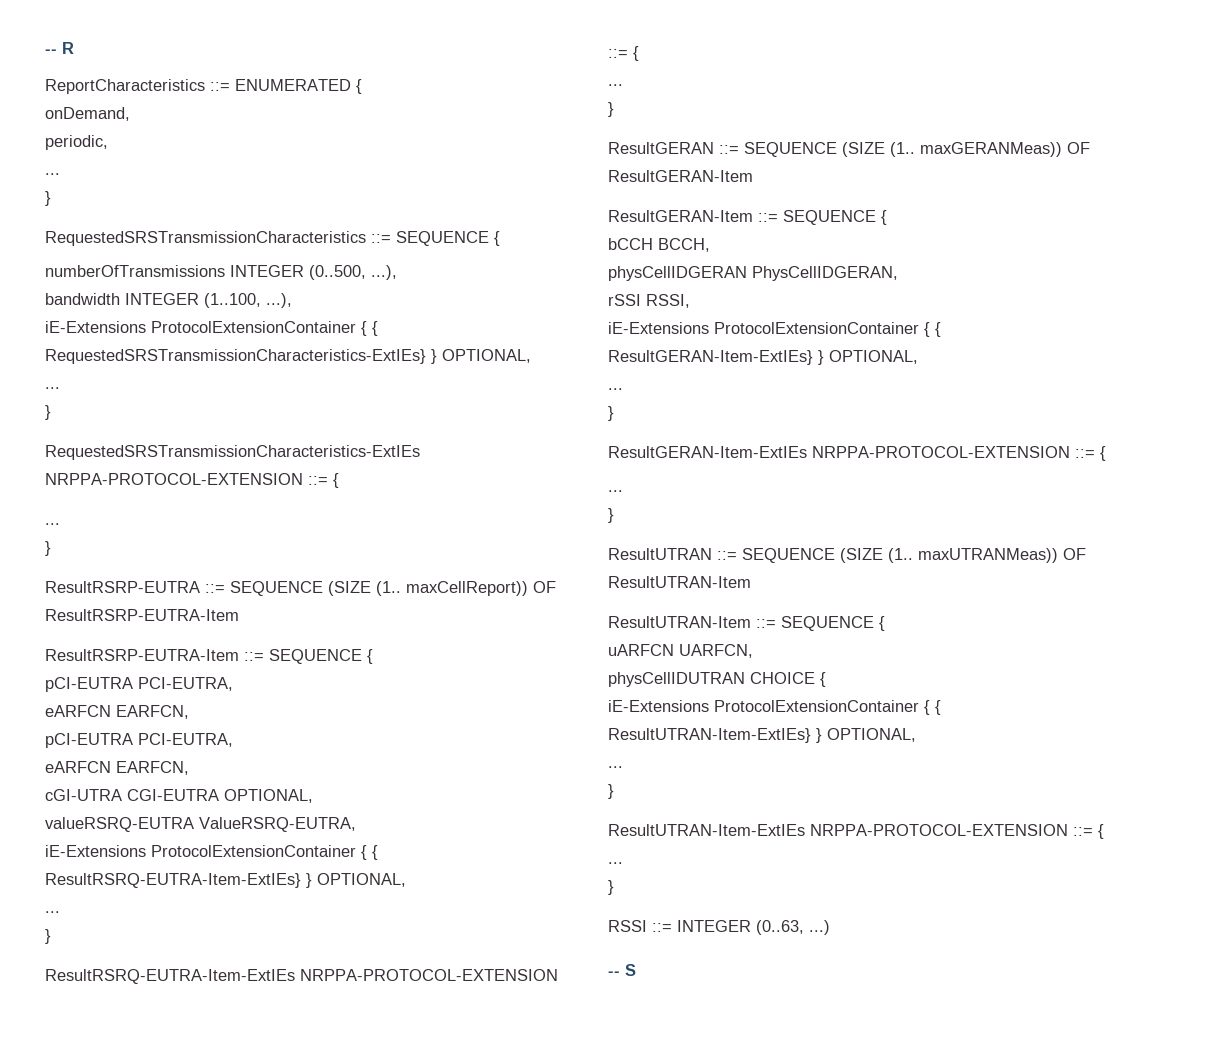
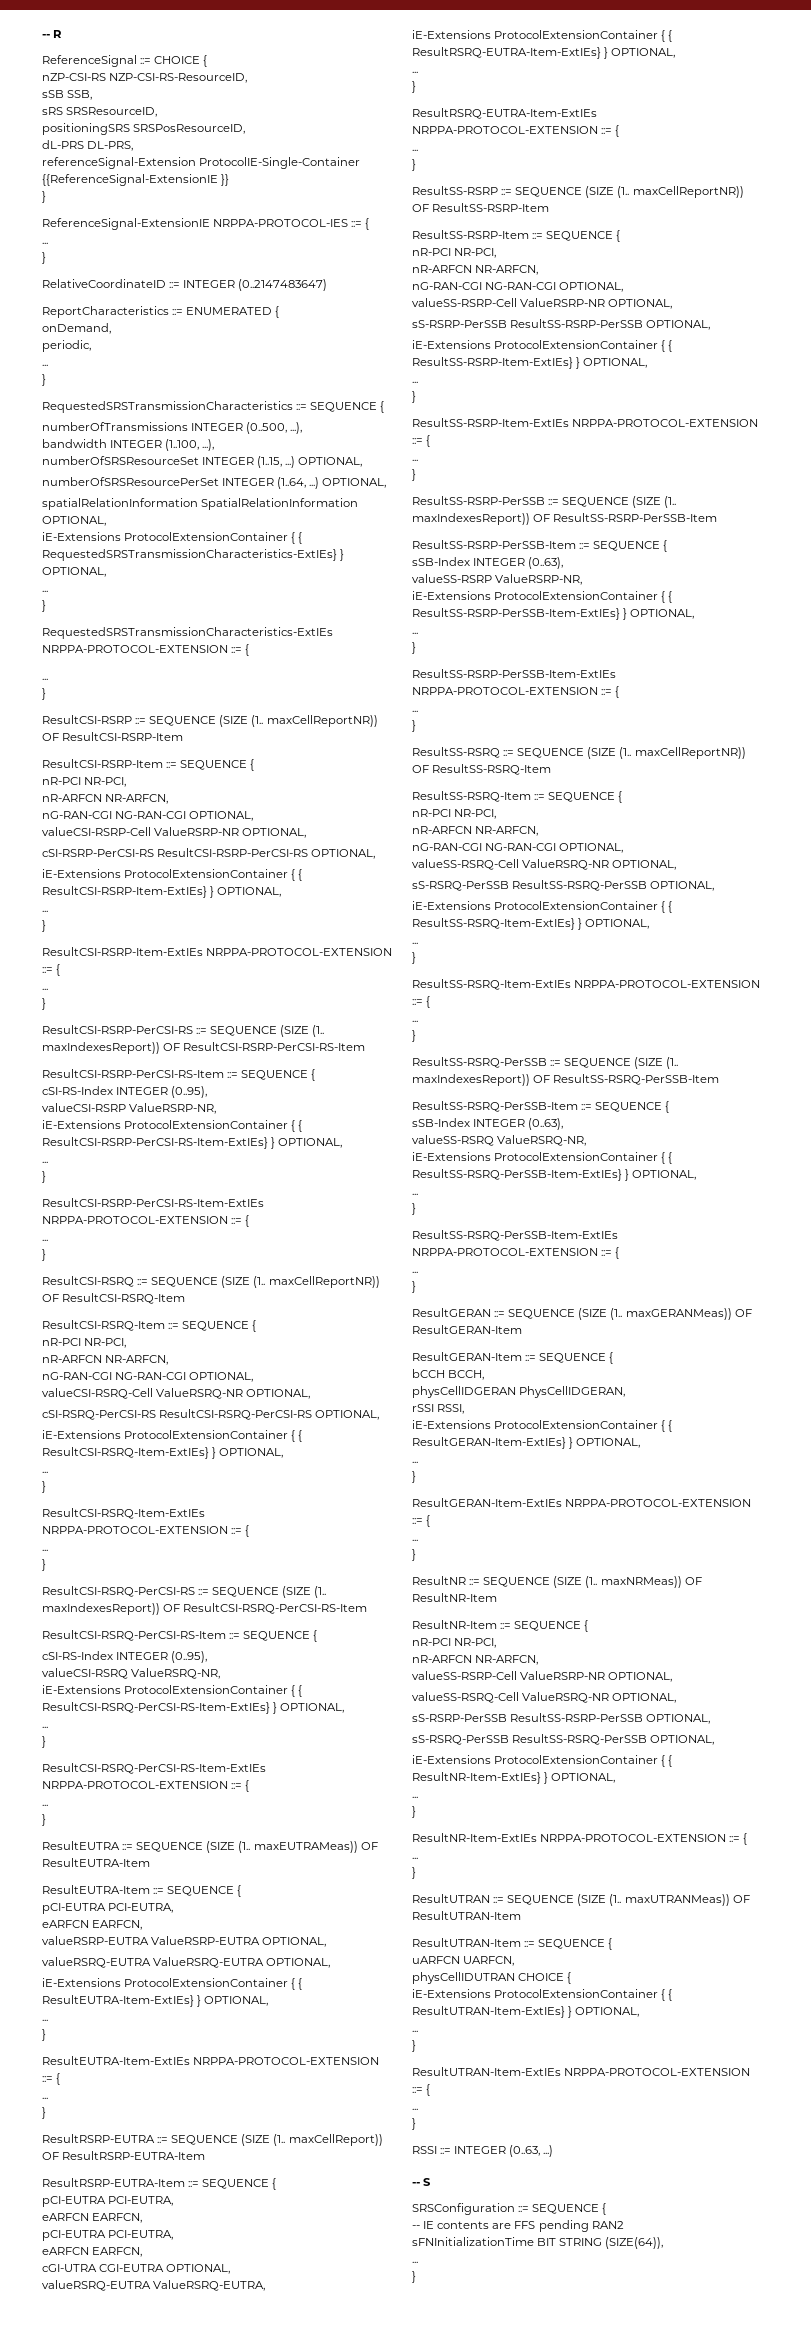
(74, 48) none -> [42,55,208,67] [42,73,248,83] [42,90,93,100] [42,107,158,117] [42,123,246,135] [42,140,134,151] [42,157,361,169] [42,174,230,186] [42,191,46,203] [42,218,370,230] [42,242,48,244] [42,252,46,264] [42,279,328,291] // ReferenceSignal ::= CHOICE { // nZP-CSI-RS NZP-CSI-RS-ResourceID, // sSB SSB, // sRS SRSResourceID, // positioningSRS SRSPosResourceID, // dL-PRS DL-PRS, // referenceSignal-Extension ProtocolIE-Single-Container {{ReferenceSignal-ExtensionIE }} // } // ReferenceSignal-ExtensionIE NRPPA-PROTOCOL-IES ::= { // ... // } // RelativeCoordinateID ::= INTEGER (0..2147483647)
(292, 300) none -> [42,456,363,468] [42,477,387,489] [42,498,359,510] [42,516,106,526] // numberOfSRSResourceSet INTEGER (1..15, ...) OPTIONAL, // numberOfSRSResourcePerSet INTEGER (1..64, ...) OPTIONAL, // spatialRelationInformation SpatialRelationInformation OPTIONAL,
(51, 548) none -> [42,715,378,727] [42,732,184,741] [42,759,255,771] [42,777,127,787] [42,794,169,804] [42,811,254,821] [42,827,307,838] [42,848,376,859] [42,869,303,881] [42,886,282,898] [42,910,48,912] [42,920,46,932] [42,947,393,956] [42,964,61,976] [42,988,48,990] [42,998,46,1010] [42,1025,325,1037] [42,1042,366,1054] [42,1069,316,1081] [42,1086,208,1098] [42,1103,217,1114] [42,1120,303,1132] [42,1137,343,1149] [42,1161,48,1163] [42,1171,46,1183] [42,1198,264,1207] [42,1215,250,1227] [42,1239,48,1241] [42,1249,46,1261] [42,1276,380,1288] [42,1293,186,1304] [42,1320,257,1332] [42,1338,127,1348] [42,1355,169,1365] [42,1372,254,1382] [42,1388,311,1399] [42,1409,380,1420] [42,1430,303,1442] [42,1447,284,1459] [42,1471,48,1473] [42,1481,46,1493] [42,1508,205,1519] [42,1525,250,1537] [42,1549,48,1551] [42,1559,46,1571] [42,1586,327,1598] [42,1603,368,1615] [42,1630,318,1642] [42,1651,208,1663] [42,1668,221,1679] [42,1685,303,1697] [42,1702,345,1714] [42,1726,48,1728] [42,1736,46,1748] [42,1763,266,1774] [42,1780,250,1792] [42,1804,48,1806] [42,1814,46,1826] [42,1841,378,1853] [42,1858,150,1867] [42,1885,242,1897] [42,1903,174,1914] [42,1920,143,1930] [42,1936,327,1947] [42,1957,331,1968] [42,1978,303,1990] [42,1995,269,2007] [42,2019,48,2021] [42,2029,46,2041] [42,2056,380,2065] [42,2073,61,2085] [42,2097,48,2099] [42,2107,46,2119] // ResultCSI-RSRP ::= SEQUENCE (SIZE (1.. maxCellReportNR)) OF ResultCSI-RSRP-Item // ResultCSI-RSRP-Item ::= SEQUENCE { // nR-PCI NR-PCI, // nR-ARFCN NR-ARFCN, // nG-RAN-CGI NG-RAN-CGI OPTIONAL, // valueCSI-RSRP-Cell ValueRSRP-NR OPTIONAL, // cSI-RSRP-PerCSI-RS ResultCSI-RSRP-PerCSI-RS OPTIONAL, // iE-Extensions ProtocolExtensionContainer { { ResultCSI-RSRP-Item-ExtIEs} } OPTIONAL, // ... // } // ResultCSI-RSRP-Item-ExtIEs NRPPA-PROTOCOL-EXTENSION ::= { // ... // } // ResultCSI-RSRP-PerCSI-RS ::= SEQUENCE (SIZE (1.. maxIndexesReport)) OF ResultCSI-RSRP-PerCSI-RS-Item // ResultCSI-RSRP-PerCSI-RS-Item ::= SEQUENCE { // cSI-RS-Index INTEGER (0..95), // valueCSI-RSRP ValueRSRP-NR, // iE-Extensions ProtocolExtensionContainer { { ResultCSI-RSRP-PerCSI-RS-Item-ExtIEs} } OPTIONAL, // ... // } // ResultCSI-RSRP-PerCSI-RS-Item-ExtIEs NRPPA-PROTOCOL-EXTENSION ::= { // ... // } // ResultCSI-RSRQ ::= SEQUENCE (SIZE (1.. maxCellReportNR)) OF ResultCSI-RSRQ-Item // ResultCSI-RSRQ-Item ::= SEQUENCE { // nR-PCI NR-PCI, // nR-ARFCN NR-ARFCN, // nG-RAN-CGI NG-RAN-CGI OPTIONAL, // valueCSI-RSRQ-Cell ValueRSRQ-NR OPTIONAL, // cSI-RSRQ-PerCSI-RS ResultCSI-RSRQ-PerCSI-RS OPTIONAL, // iE-Extensions ProtocolExtensionContainer { { ResultCSI-RSRQ-Item-ExtIEs} } OPTIONAL, // ... // } // ResultCSI-RSRQ-Item-ExtIEs NRPPA-PROTOCOL-EXTENSION ::= { // ... // } // ResultCSI-RSRQ-PerCSI-RS ::= SEQUENCE (SIZE (1.. maxIndexesReport)) OF ResultCSI-RSRQ-PerCSI-RS-Item // ResultCSI-RSRQ-PerCSI-RS-Item ::= SEQUENCE { // cSI-RS-Index INTEGER (0..95), // valueCSI-RSRQ ValueRSRQ-NR, // iE-Extensions ProtocolExtensionContainer { { ResultCSI-RSRQ-PerCSI-RS-Item-ExtIEs} } OPTIONAL, // ... // } // ResultCSI-RSRQ-PerCSI-RS-Item-ExtIEs NRPPA-PROTOCOL-EXTENSION ::= { // ... // } // ResultEUTRA ::= SEQUENCE (SIZE (1.. maxEUTRAMeas)) OF ResultEUTRA-Item // ResultEUTRA-Item ::= SEQUENCE { // pCI-EUTRA PCI-EUTRA, // eARFCN EARFCN, // valueRSRP-EUTRA ValueRSRP-EUTRA OPTIONAL, // valueRSRQ-EUTRA ValueRSRQ-EUTRA OPTIONAL, // iE-Extensions ProtocolExtensionContainer { { ResultEUTRA-Item-ExtIEs} } OPTIONAL, // ... // } // ResultEUTRA-Item-ExtIEs NRPPA-PROTOCOL-EXTENSION ::= { // ... // }
(614, 109) none -> [412,186,744,198] [412,203,550,212] [412,230,621,242] [412,248,497,258] [412,265,539,275] [412,282,624,292] [412,298,673,309] [412,319,711,330] [412,340,673,352] [412,357,648,369] [412,381,418,383] [412,391,416,403] [412,418,759,427] [412,435,431,447] [412,459,418,461] [412,469,416,481] [412,496,677,508] [412,513,718,525] [412,540,668,552] [412,557,564,569] [412,574,583,585] [412,591,673,603] [412,608,695,620] [412,632,418,634] [412,642,416,654] [412,669,616,678] [412,686,620,698] [412,710,418,712] [412,720,416,732] [412,747,746,759] [412,764,552,775] [412,791,623,803] [412,809,497,819] [412,826,539,836] [412,843,624,853] [412,859,677,870] [412,880,715,891] [412,901,673,913] [412,918,650,930] [412,942,418,944] [412,952,416,964] [412,979,761,990] [412,996,431,1008] [412,1020,418,1022] [412,1030,416,1042] [412,1057,679,1069] [412,1074,720,1086] [412,1101,670,1113] [412,1118,564,1130] [412,1135,587,1146] [412,1152,673,1164] [412,1169,697,1181] [412,1193,418,1195] [412,1203,416,1215] [412,1230,618,1241] [412,1247,620,1259] [412,1271,418,1273] [412,1281,416,1293] // ResultSS-RSRP ::= SEQUENCE (SIZE (1.. maxCellReportNR)) OF ResultSS-RSRP-Item // ResultSS-RSRP-Item ::= SEQUENCE { // nR-PCI NR-PCI, // nR-ARFCN NR-ARFCN, // nG-RAN-CGI NG-RAN-CGI OPTIONAL, // valueSS-RSRP-Cell ValueRSRP-NR OPTIONAL, // sS-RSRP-PerSSB ResultSS-RSRP-PerSSB OPTIONAL, // iE-Extensions ProtocolExtensionContainer { { ResultSS-RSRP-Item-ExtIEs} } OPTIONAL, // ... // } // ResultSS-RSRP-Item-ExtIEs NRPPA-PROTOCOL-EXTENSION ::= { // ... // } // ResultSS-RSRP-PerSSB ::= SEQUENCE (SIZE (1.. maxIndexesReport)) OF ResultSS-RSRP-PerSSB-Item // ResultSS-RSRP-PerSSB-Item ::= SEQUENCE { // sSB-Index INTEGER (0..63), // valueSS-RSRP ValueRSRP-NR, // iE-Extensions ProtocolExtensionContainer { { ResultSS-RSRP-PerSSB-Item-ExtIEs} } OPTIONAL, // ... // } // ResultSS-RSRP-PerSSB-Item-ExtIEs NRPPA-PROTOCOL-EXTENSION ::= { // ... // } // ResultSS-RSRQ ::= SEQUENCE (SIZE (1.. maxCellReportNR)) OF ResultSS-RSRQ-Item // ResultSS-RSRQ-Item ::= SEQUENCE { // nR-PCI NR-PCI, // nR-ARFCN NR-ARFCN, // nG-RAN-CGI NG-RAN-CGI OPTIONAL, // valueSS-RSRQ-Cell ValueRSRQ-NR OPTIONAL, // sS-RSRQ-PerSSB ResultSS-RSRQ-PerSSB OPTIONAL, // iE-Extensions ProtocolExtensionContainer { { ResultSS-RSRQ-Item-ExtIEs} } OPTIONAL, // ... // } // ResultSS-RSRQ-Item-ExtIEs NRPPA-PROTOCOL-EXTENSION ::= { // ... // } // ResultSS-RSRQ-PerSSB ::= SEQUENCE (SIZE (1.. maxIndexesReport)) OF ResultSS-RSRQ-PerSSB-Item // ResultSS-RSRQ-PerSSB-Item ::= SEQUENCE { // sSB-Index INTEGER (0..63), // valueSS-RSRQ ValueRSRQ-NR, // iE-Extensions ProtocolExtensionContainer { { ResultSS-RSRQ-PerSSB-Item-ExtIEs} } OPTIONAL, // ... // } // ResultSS-RSRQ-PerSSB-Item-ExtIEs NRPPA-PROTOCOL-EXTENSION ::= { // ... // }
(614, 515) none -> [412,1576,702,1588] [412,1593,497,1602] [412,1620,589,1632] [412,1638,497,1648] [412,1655,539,1665] [412,1671,673,1682] [412,1692,677,1703] [412,1713,711,1724] [412,1734,715,1745] [412,1755,673,1767] [412,1772,616,1784] [412,1796,418,1798] [412,1806,416,1818] [412,1833,748,1845] [412,1857,418,1859] [412,1867,416,1879] // ResultNR ::= SEQUENCE (SIZE (1.. maxNRMeas)) OF ResultNR-Item // ResultNR-Item ::= SEQUENCE { // nR-PCI NR-PCI, // nR-ARFCN NR-ARFCN, // valueSS-RSRP-Cell ValueRSRP-NR OPTIONAL, // valueSS-RSRQ-Cell ValueRSRQ-NR OPTIONAL, // sS-RSRP-PerSSB ResultSS-RSRP-PerSSB OPTIONAL, // sS-RSRQ-PerSSB ResultSS-RSRQ-PerSSB OPTIONAL, // iE-Extensions ProtocolExtensionContainer { { ResultNR-Item-ExtIEs} } OPTIONAL, // ... // } // ResultNR-Item-ExtIEs NRPPA-PROTOCOL-EXTENSION ::= { // ... // }
(636, 970) none -> [412,2203,607,2215] [412,2220,624,2232] [412,2237,664,2249] [412,2261,418,2263] [412,2271,416,2283] // SRSConfiguration ::= SEQUENCE { // -- IE contents are FFS pending RAN2 // sFNInitializationTime BIT STRING (SIZE(64)), // ... // }

